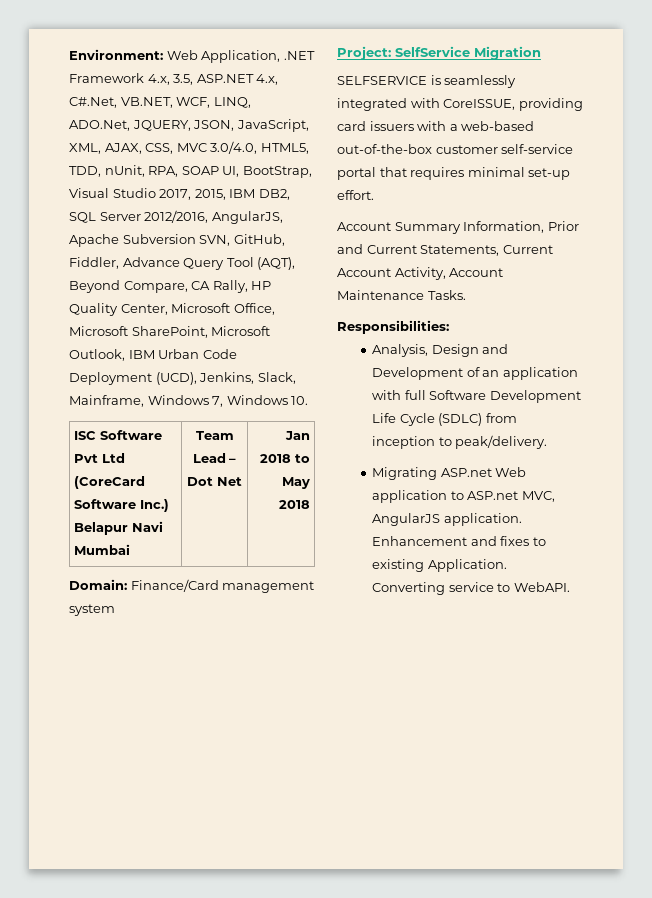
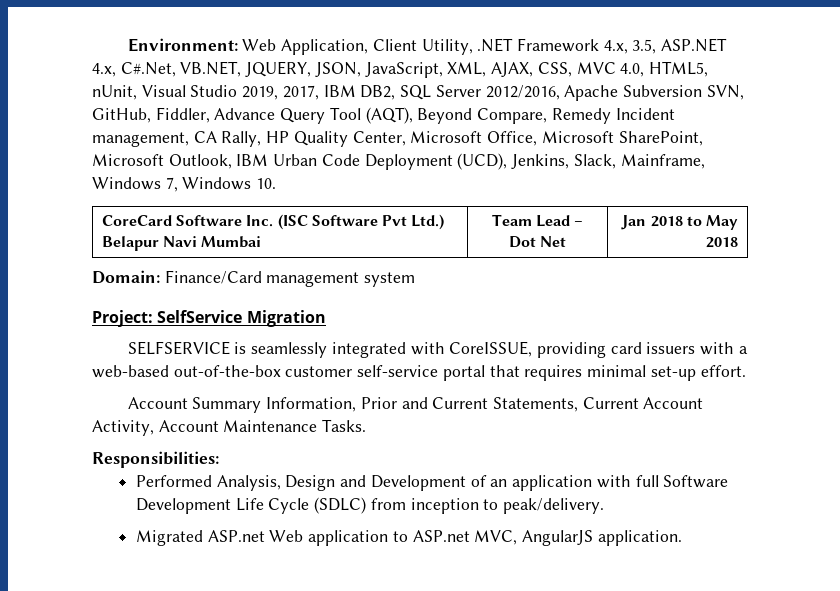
(281, 56) none -> [372,39,473,55] Client Utility,
[176,97,251,108] [69,120,130,131] WCF, LINQ, ADO.Net, -> (242, 69) none
[210,141,309,154] [69,165,312,178] [69,188,226,200] 3.0/4.0, HTML5, TDD, nUnit, RPA, SOAP UI, BootStrap, Visual Studio 2017, 2015, -> [620,61,708,77] [92,85,319,100] 4.0, HTML5, nUnit, Visual Studio 2019, 2017,
[211,211,283,224] AngularJS, -> (560, 92) none
(188, 287) none -> [551,108,675,124] [92,132,189,147] Remedy Incident management,
[74,430,162,440] [74,453,125,463] [74,476,146,489] [74,499,169,512] ISC Software Pvt Ltd (CoreCard Software Inc.) -> [101,214,445,230] CoreCard Software Inc. (ISC Software Pvt Ltd.)
(449, 327) none -> [136,475,213,487] Performed
[372,467,438,480] Migrating -> [136,530,204,546] Migrated
[372,536,546,546] [372,559,507,572] [372,582,570,595] Enhancement and fixes to existing Application. Converting service to WebAPI. -> (682, 538) none

